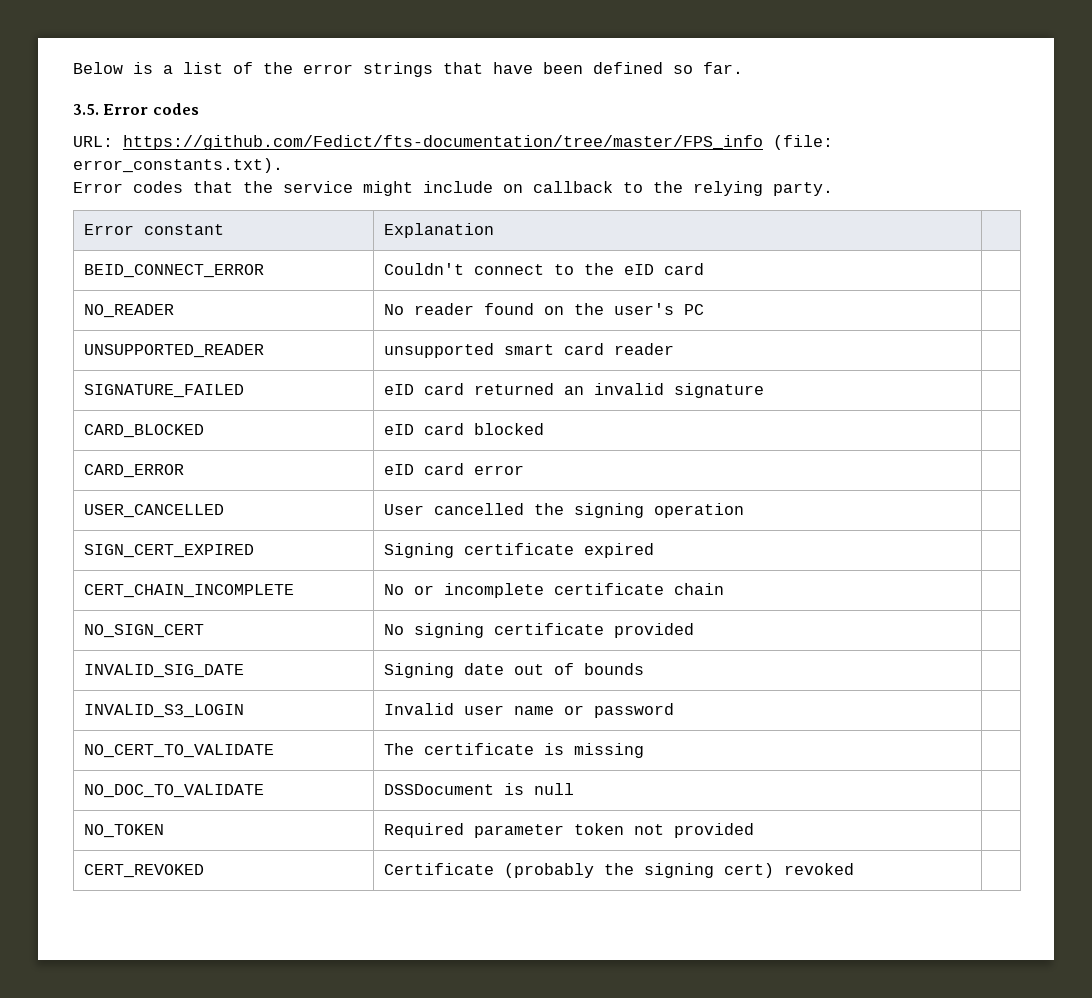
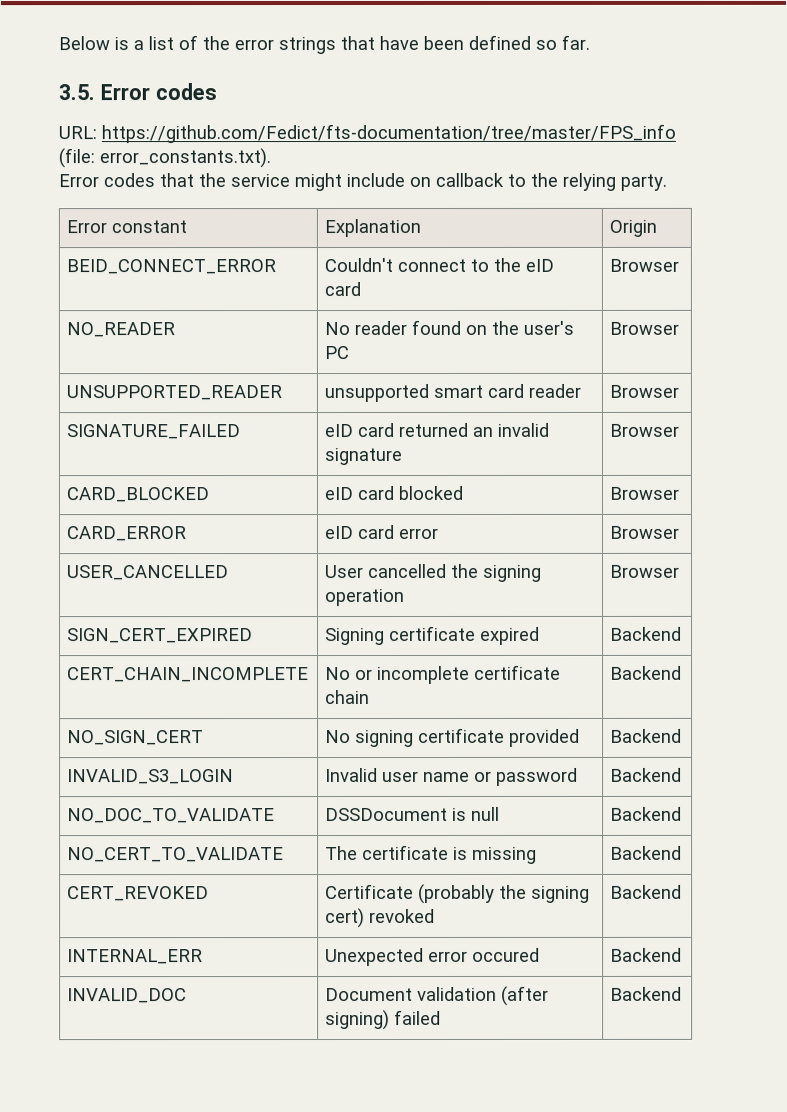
(494, 230) none -> [609,219,658,237] Origin
(704, 269) none -> [609,258,680,272] Browser
(704, 309) none -> [609,321,680,335] Browser
(674, 349) none -> [609,384,680,398] Browser
(764, 390) none -> [609,423,680,437] Browser
(544, 429) none -> [609,486,680,500] Browser
(524, 470) none -> [609,525,680,539] Browser
(744, 510) none -> [610,564,681,578] Browser
(654, 550) none -> [610,626,683,641] Backend
(724, 589) none -> [610,665,683,680] Backend
[83,664,244,678] [383,663,644,678] // INVALID_SIG_DATE | Signing date out of bounds | -> [610,728,683,743] Backend
(674, 710) none -> [610,767,683,782] [67,808,276,824] [325,806,501,822] [610,806,683,821] Backend // NO_DOC_TO_VALIDATE | DSSDocument is null | Backend
[83,784,264,798] [383,783,574,795] [83,824,164,838] [383,823,754,838] // NO_DOC_TO_VALIDATE | DSSDocument is null | // NO_TOKEN | Required parameter token not provided | -> [610,845,683,860] Backend
(854, 869) none -> [610,884,683,899] [67,949,204,965] [325,947,541,967] [610,947,683,962] [67,988,188,1004] [325,985,550,1006] [325,1009,442,1031] [610,986,683,1001] Backend // INTERNAL_ERR | Unexpected error occured | Backend // INVALID_DOC | Document validation (after signing) failed | Backend

